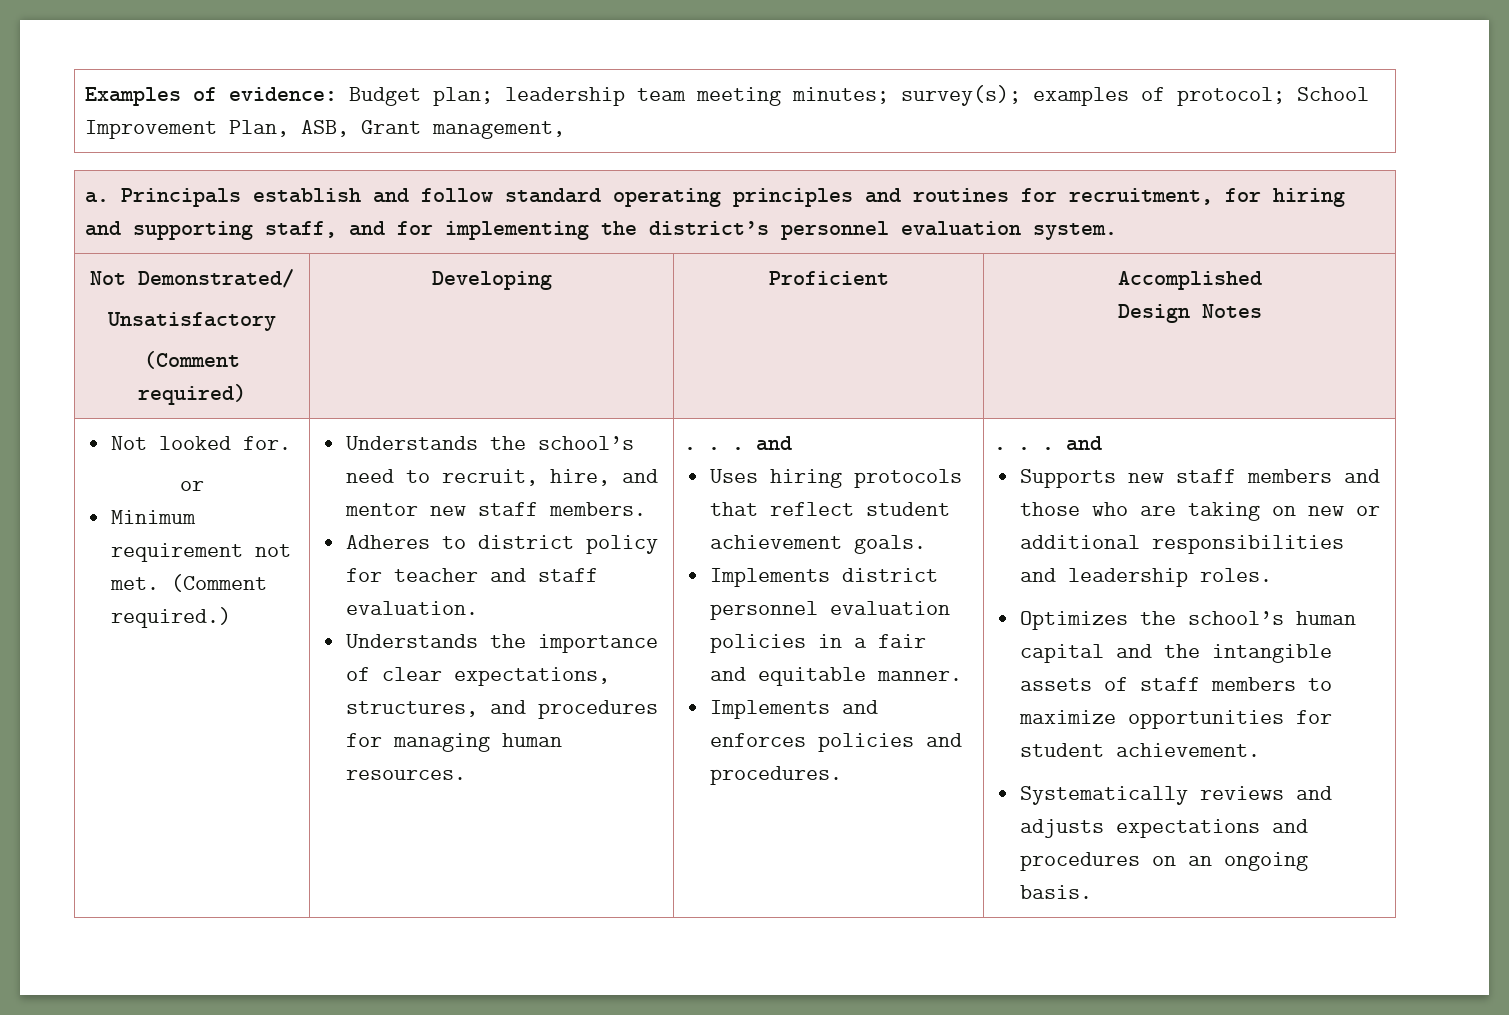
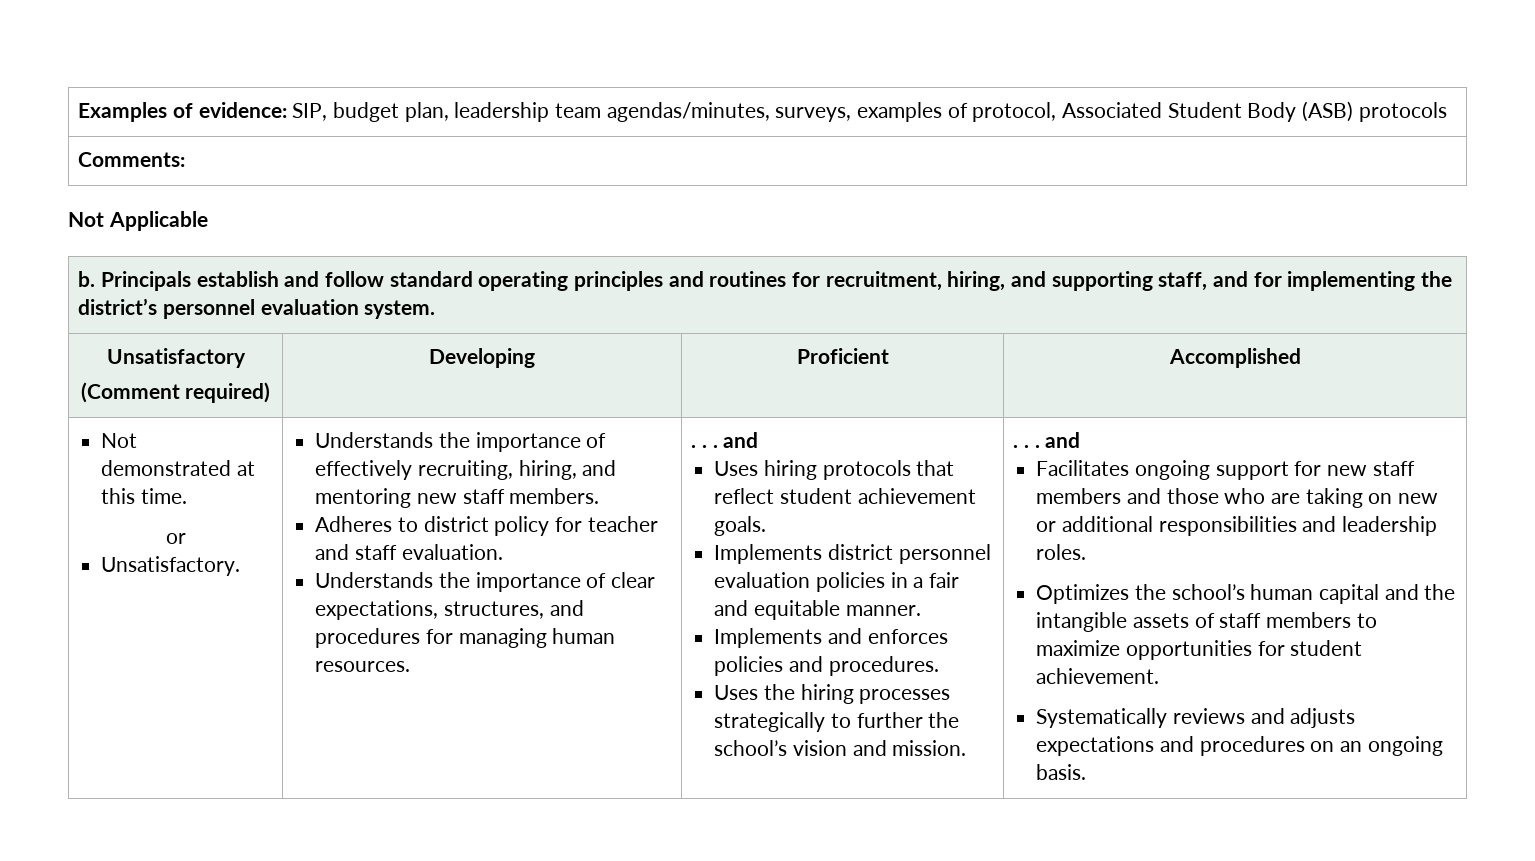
[349,85,1370,106] [85,120,566,139] [85,192,110,203] Budget plan; leadership team meeting minutes; survey(s); examples of protocol; School Improvement Plan, ASB, Grant management, // a. -> [292,101,1447,122] [78,152,186,167] [68,211,208,231] [78,271,96,287] SIP, budget plan, leadership team agendas/minutes, surveys, examples of protocol, Associated Student Body (ASB) protocols // Comments: // Not Applicable // b.
[1225,188,1346,207] for hiring -> [947,271,1006,291] hiring,
[90,269,294,288] Not Demonstrated/ // -> (436, 309) none
[1117,304,1262,323] [110,436,291,450] [180,481,204,491] [110,510,196,524] [110,543,291,562] [109,574,267,592] [110,607,231,628] [345,436,634,450] [345,469,658,486] [344,503,418,516] // Design Notes // Not looked for. // or // Minimum requirement not met. (Comment required.) | Understands the school’s need to recruit, hire, and mentor -> [101,433,138,448] [101,460,256,476] [101,488,188,504] [165,533,186,544] [101,556,241,576] [315,432,607,452] [315,460,617,480] [315,488,412,508] // Not demonstrated at this time. // or // Unsatisfactory. | Understands the importance of effectively recruiting, hiring, and mentoring
[994,436,1103,451] [1019,469,1116,488] | . . . and // Supports -> [714,684,951,704] [714,712,960,732] [714,740,967,756] [1013,432,1081,448] [1036,460,1322,480] // Uses the hiring processes strategically to further the school’s vision and mission. | . . . and // Facilitates ongoing support for

